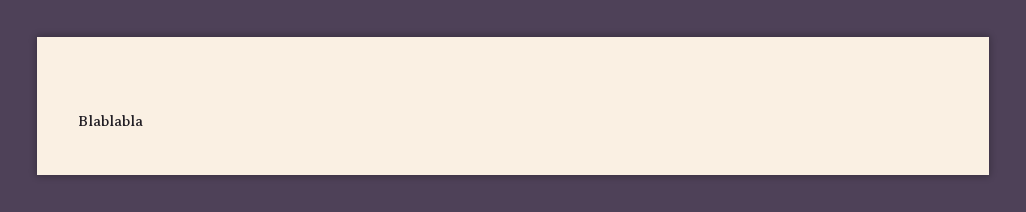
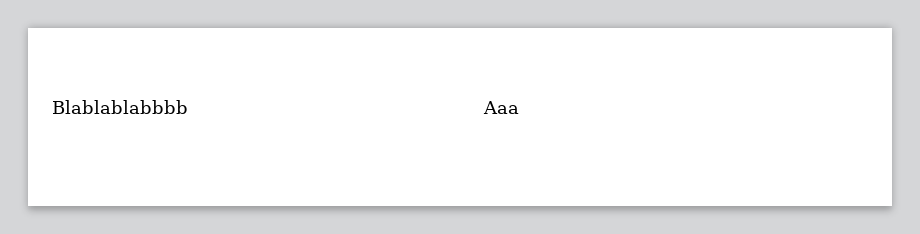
[78,115,143,126] Blablabla -> [52,100,188,114] [483,101,519,114] Blablablabbbb // Aaa

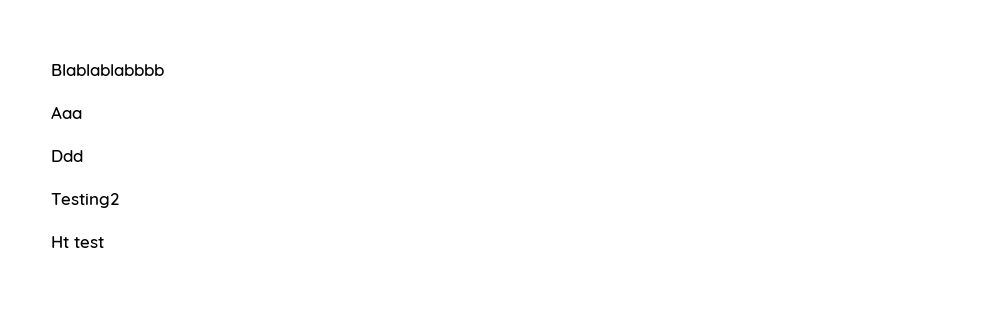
(519, 107) none -> [51,150,83,162] [51,193,119,208] [51,236,104,248] // Ddd // Testing2 // Ht test

